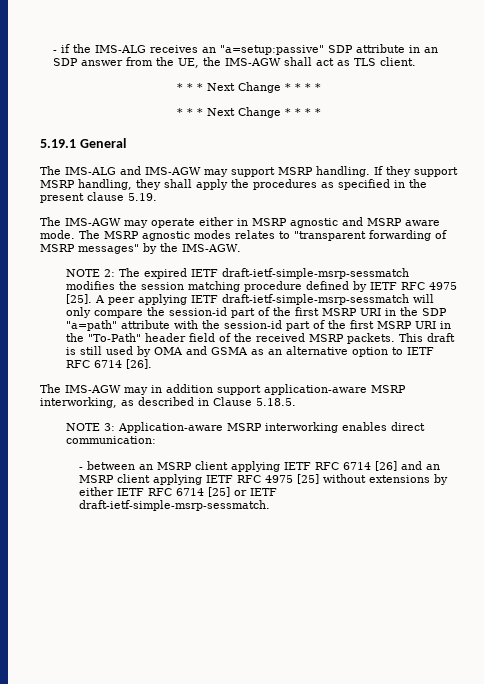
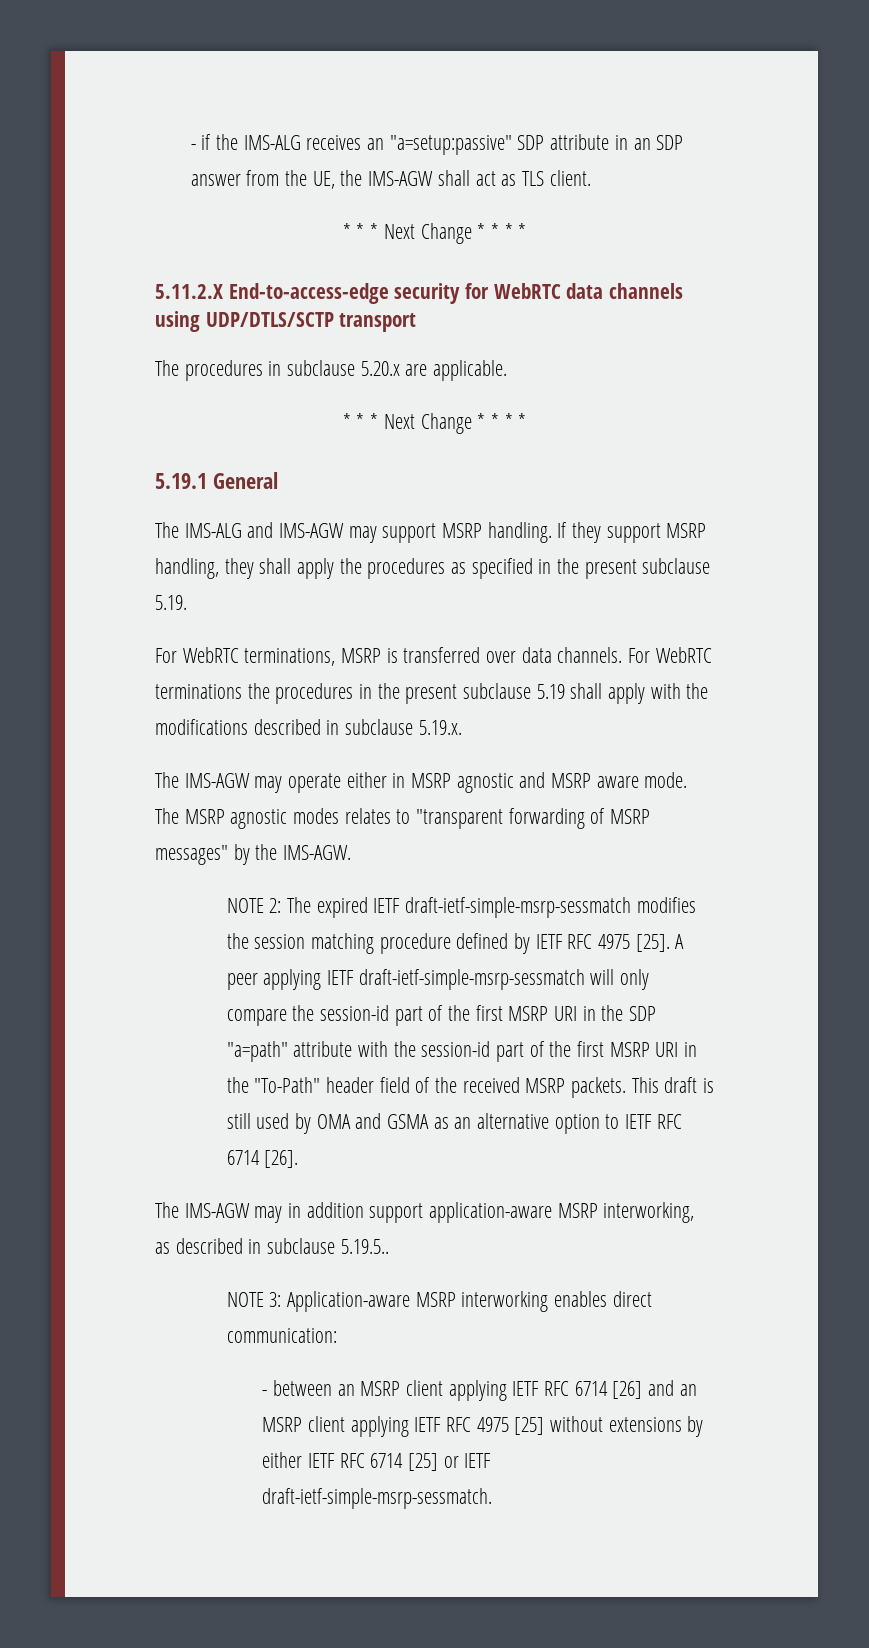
(321, 87) none -> [155,283,684,304] [155,311,417,332] [155,360,508,381] // 5.11.2.X End-to-access-edge security for WebRTC data channels using UDP/DTLS/SCTP transport // The procedures in subclause 5.20.x are applicable.
[87,192,124,201] clause -> [642,558,711,574] subclause
(157, 197) none -> [155,647,712,666] [155,683,709,704] [155,719,462,735] // For WebRTC terminations, MSRP is transferred over data channels. For WebRTC terminations the procedures in the present subclause 5.19 shall apply with the modifications described in subclause 5.19.x.
[213,397,296,406] Clause 5.18.5. -> [267,1238,389,1254] subclause 5.19.5..

